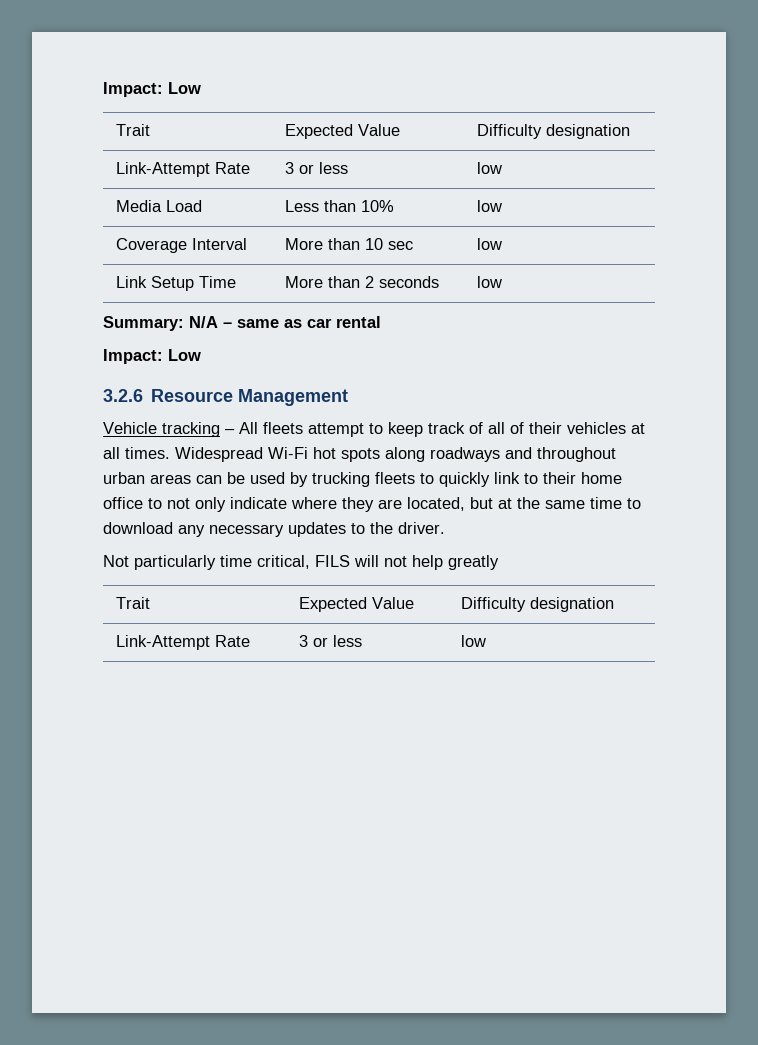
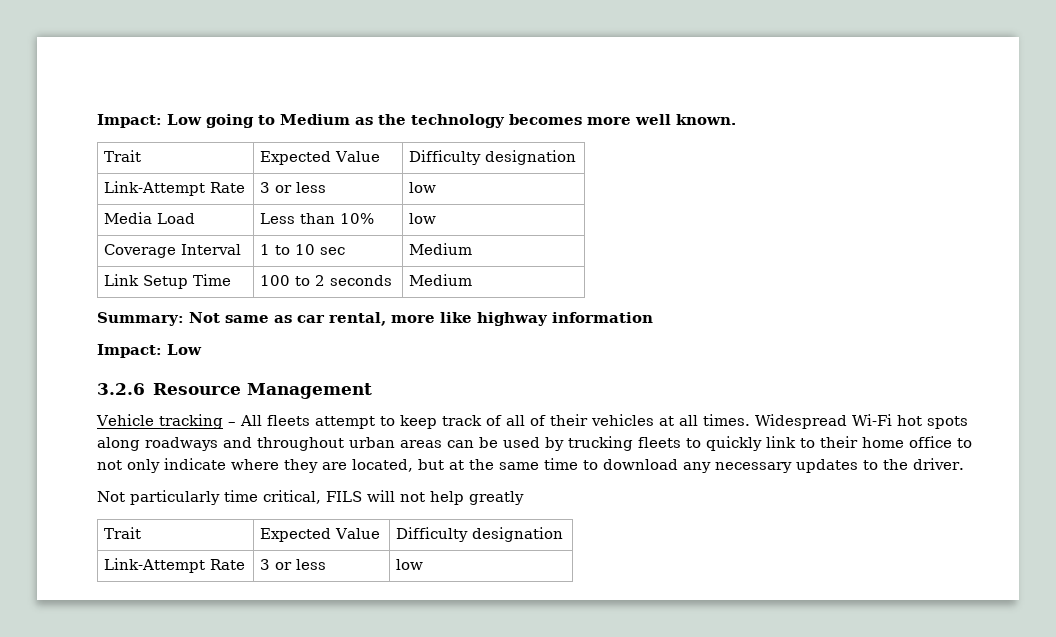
[103,82,201,97] Impact: Low -> [97,114,736,128] Impact: Low going to Medium as the technology becomes more well known.
[284,238,360,250] More than -> [260,244,291,255] 1 to
[476,238,502,250] low -> [409,243,473,255] Medium
[284,276,360,288] More than -> [260,275,311,286] 100 to
[476,276,502,288] low -> [409,274,473,286] Medium
[189,316,232,328] N/A – -> [189,312,220,323] Not
[336,316,381,328] rental -> [329,312,653,326] rental, more like highway information

